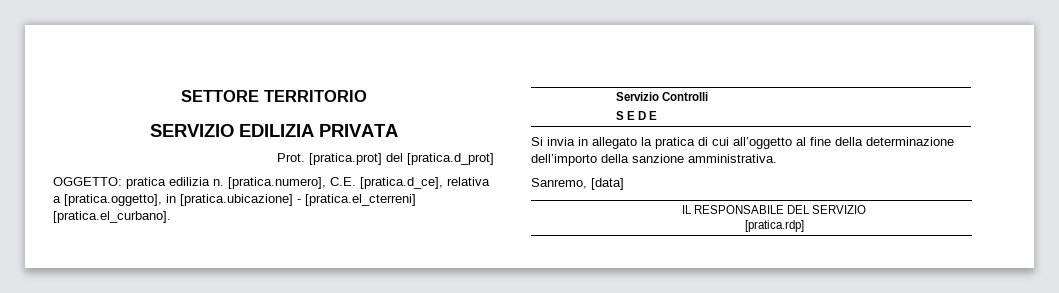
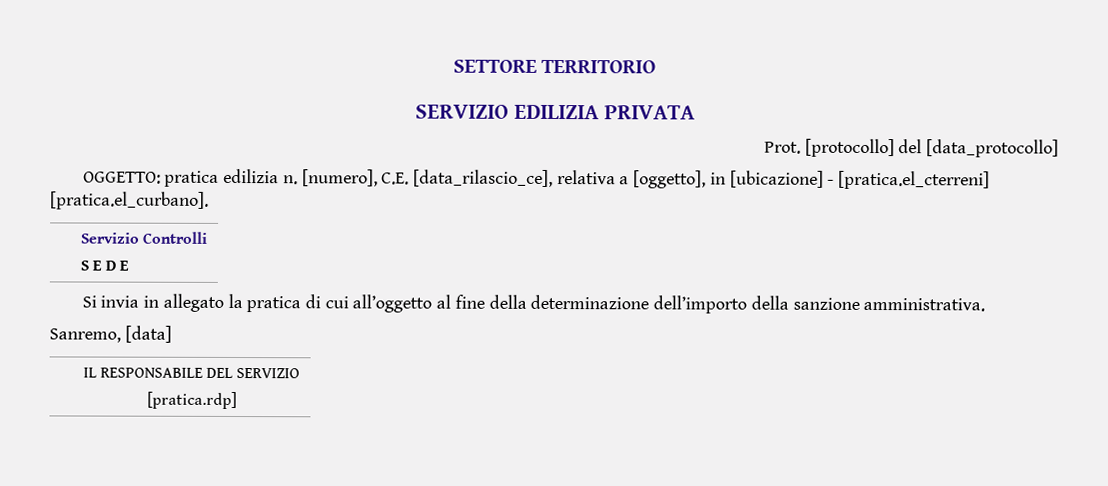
[309,153,494,165] [pratica.prot] del [pratica.d_prot] -> [804,138,1059,158] [protocollo] del [data_protocollo]
[228,177,490,189] [53,194,293,206] [pratica.numero], C.E. [pratica.d_ce], relativa a [pratica.oggetto], in [pratica.ubicazione] -> [301,169,824,189] [numero], C.E. [data_rilascio_ce], relativa a [oggetto], in [ubicazione]

